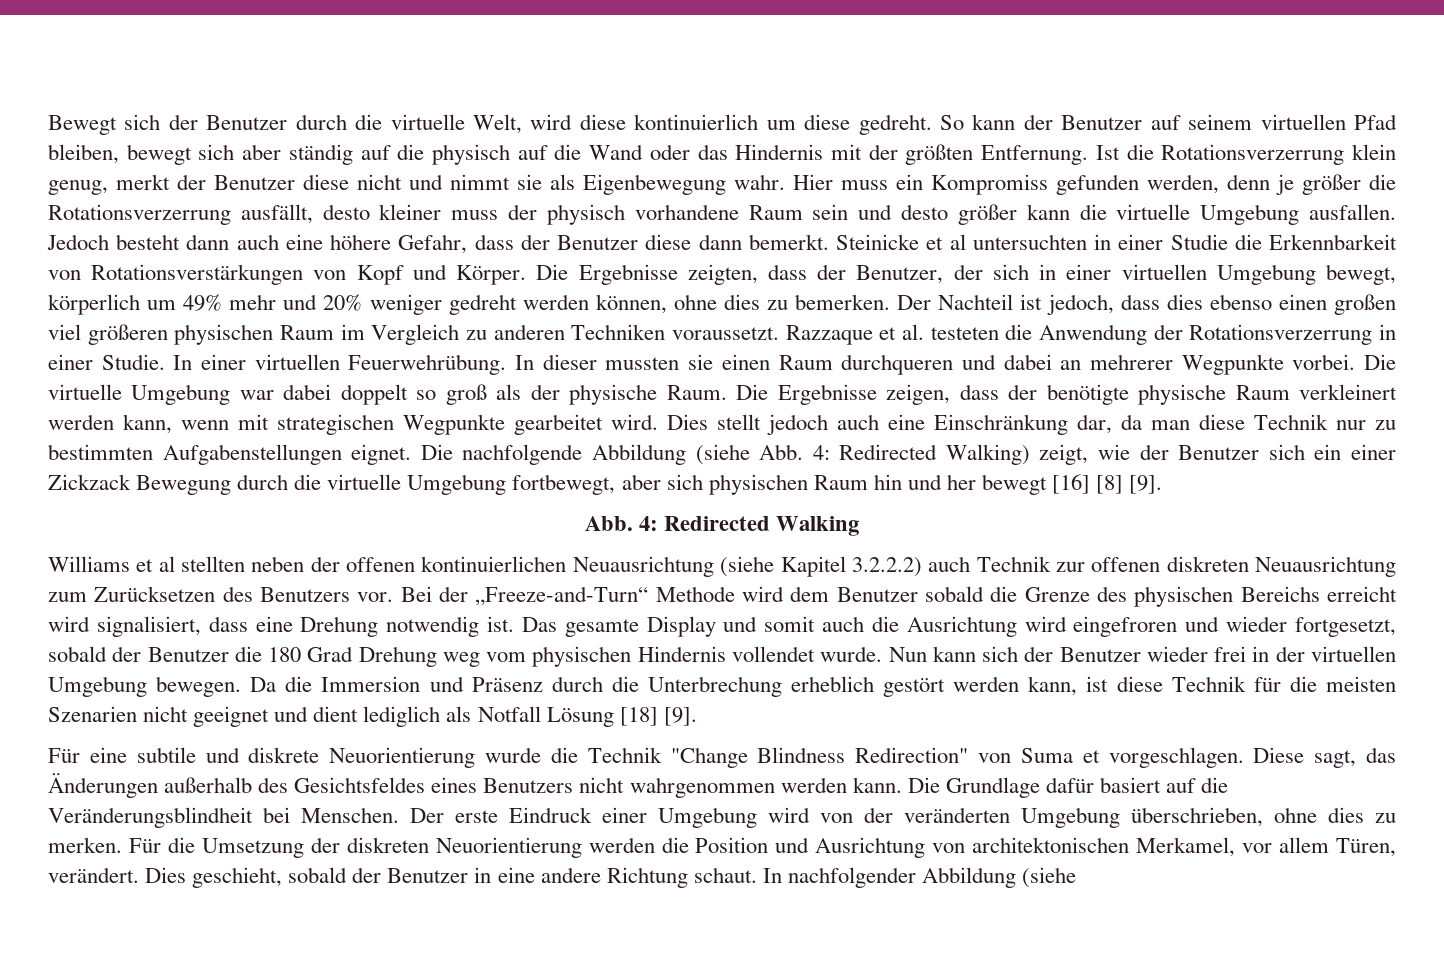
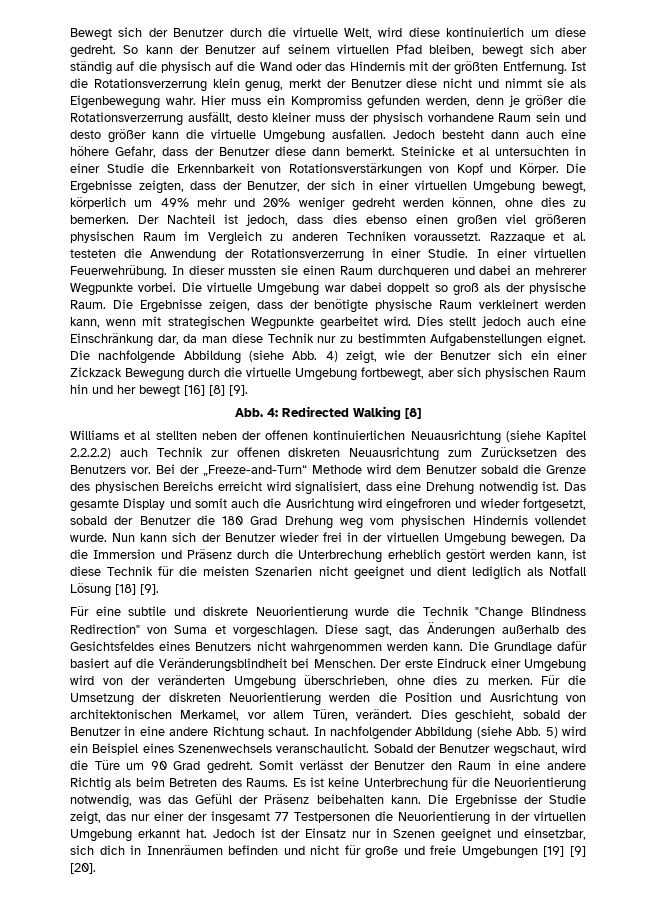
[812,444,1030,465] 4: Redirected Walking) -> [325,351,338,362] 4)
(860, 526) none -> [405,408,421,419] [8]
[851,557,922,577] 3.2.2.2) -> [70,448,111,459] 2.2.2.2)
(1077, 877) none -> [516,726,586,738] [70,743,586,757] [70,760,586,774] [70,777,586,791] [70,794,586,808] [70,811,586,825] [70,828,586,842] [70,845,587,859] [70,863,96,874] Abb. 5) wird ein Beispiel eines Szenenwechsels veranschaulicht. Sobald der Benutzer wegschaut, wird die Türe um 90 Grad gedreht. Somit verlässt der Benutzer den Raum in eine andere Richtig als beim Betreten des Raums. Es ist keine Unterbrechung für die Neuorientierung notwendig, was das Gefühl der Präsenz beibehalten kann. Die Ergebnisse der Studie zeigt, das nur einer der insgesamt 77 Testpersonen die Neuorientierung in der virtuellen Umgebung erkannt hat. Jedoch ist der Einsatz nur in Szenen geeignet und einsetzbar, sich dich in Innenräumen befinden und nicht für große und freie Umgebungen [19] [9] [20].

